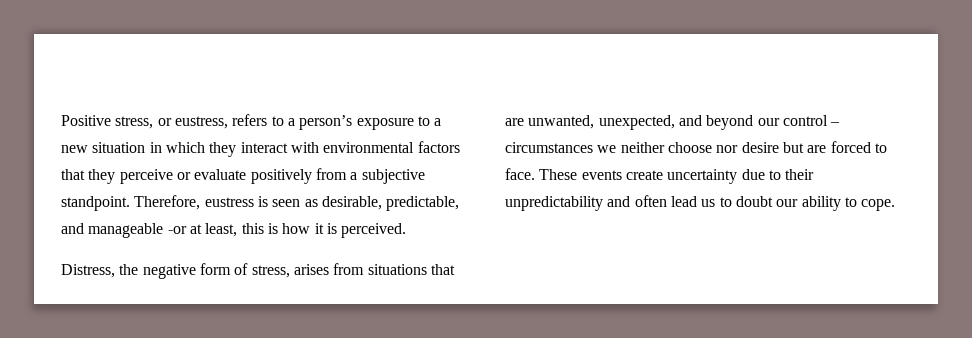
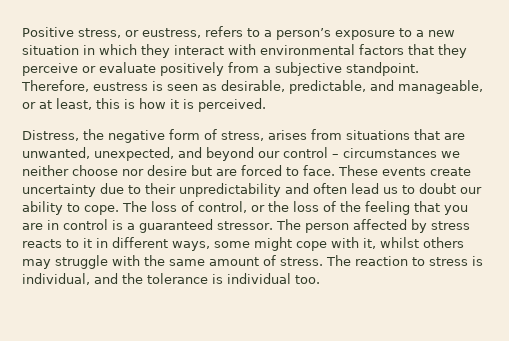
[88,223,187,238] manageable -or -> [398,80,483,94] [22,102,36,109] manageable, or
(896, 205) none -> [122,201,468,215] [22,219,470,233] [22,237,464,251] [22,255,483,269] [22,273,320,285] The loss of control, or the loss of the feeling that you are in control is a guaranteed stressor. The person affected by stress reacts to it in different ways, some might cope with it, whilst others may struggle with the same amount of stress. The reaction to stress is individual, and the tolerance is individual too.

